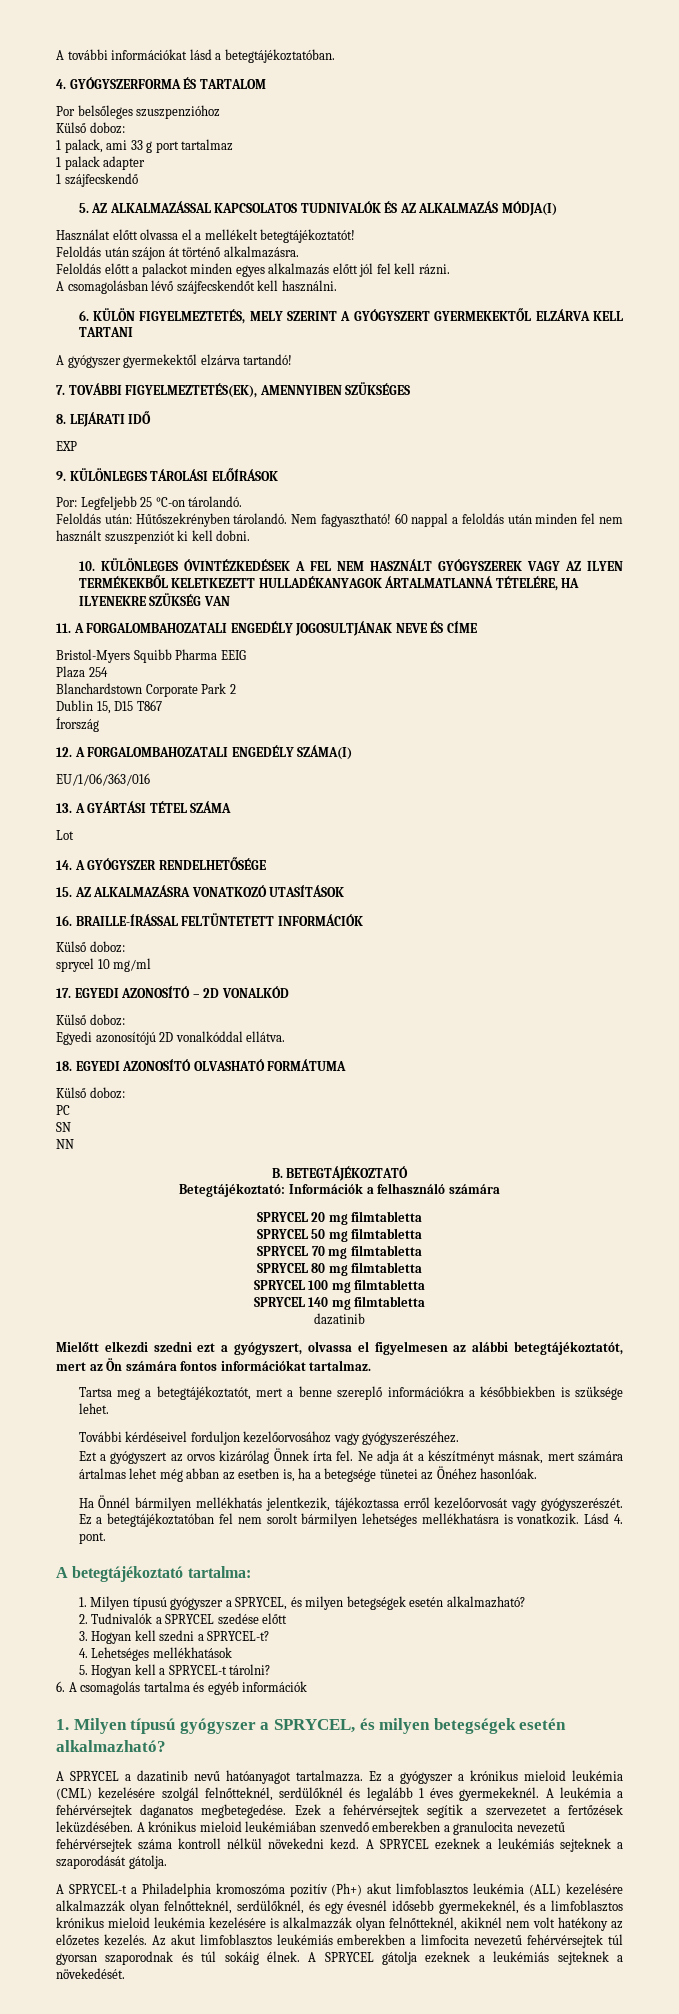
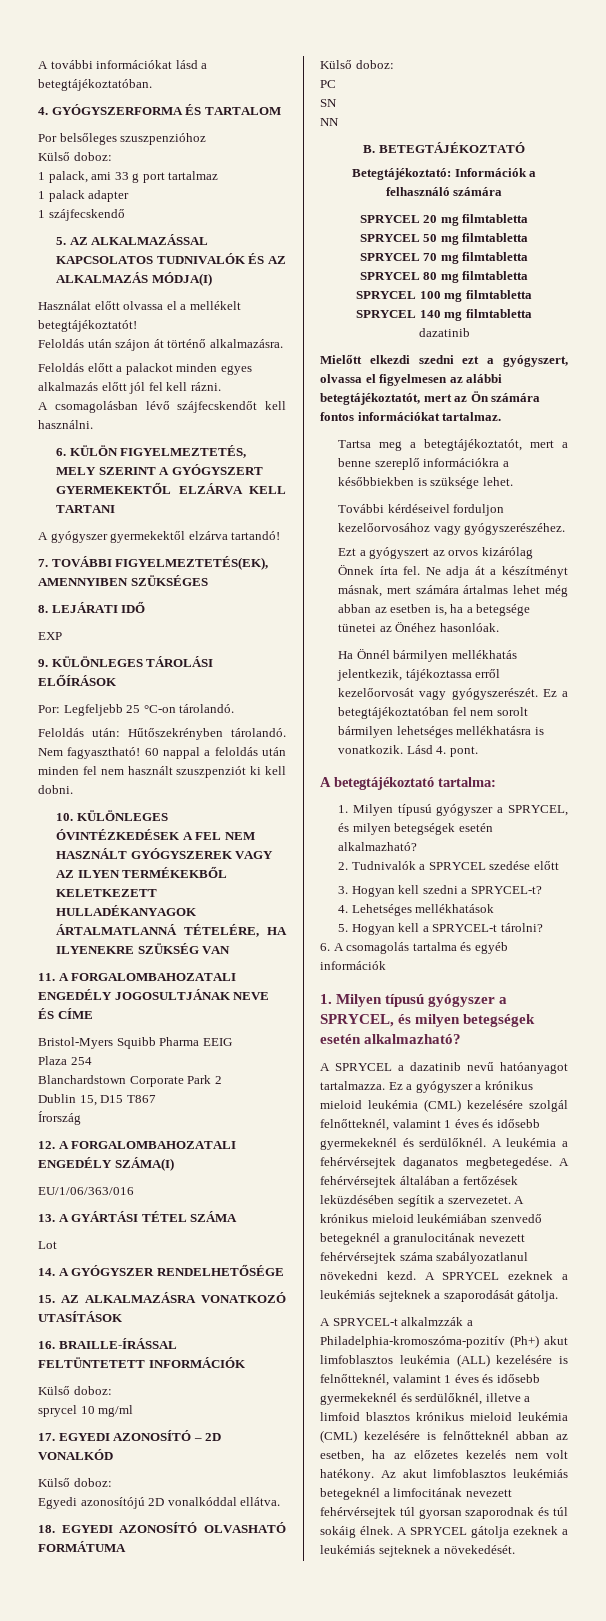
[279,1787,540,1801] serdülőknél és legalább 1 éves gyermekeknél. -> [392,1119,540,1128] [320,1138,487,1150] valamint 1 éves és idősebb gyermekeknél és serdülőknél.
[294,1804,623,1818] [56,1821,133,1833] Ezek a fehérvérsejtek segítik a szervezetet a fertőzések leküzdésében. -> [559,1158,569,1166] [320,1176,518,1188] [320,1195,511,1207] A fehérvérsejtek általában a fertőzések leküzdésében segítik a szervezetet.
[372,1821,565,1835] [56,1838,263,1852] emberekben a granulocita nevezetű fehérvérsejtek száma kontroll nélkül -> [320,1233,525,1245] [320,1252,529,1264] betegeknél a granulocitának nevezett fehérvérsejtek száma szabályozatlanul
[130,1883,328,1897] a Philadelphia kromoszóma pozitív -> [401,1317,473,1326] [320,1336,505,1348] alkalmzzák a Philadelphia-kromoszóma-pozitív
[56,1900,624,1914] [56,1917,623,1931] [56,1934,523,1946] alkalmazzák olyan felnőtteknél, serdülőknél, és egy évesnél idősebb gyermekeknél, és a limfoblasztos krónikus mieloid leukémia kezelésére is alkalmazzák olyan felnőtteknél, akiknél nem volt hatékony az előzetes kezelés. Az akut limfoblasztos leukémiás emberekben a limfocita nevezetű -> [559,1356,568,1364] [320,1374,540,1386] [320,1393,531,1405] [320,1412,568,1421] [320,1430,568,1443] [320,1450,568,1462] [320,1469,568,1481] [320,1488,512,1500] is felnőtteknél, valamint 1 éves és idősebb gyermekeknél és serdülőknél, illetve a limfoid blasztos krónikus mieloid leukémia (CML) kezelésére is felnőtteknél abban az esetben, ha az előzetes kezelés nem volt hatékony. Az akut limfoblasztos leukémiás betegeknél a limfocitának nevezett

